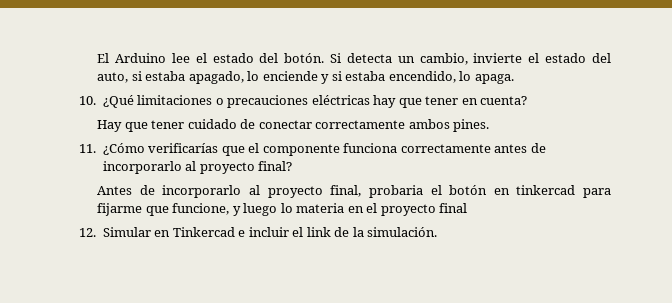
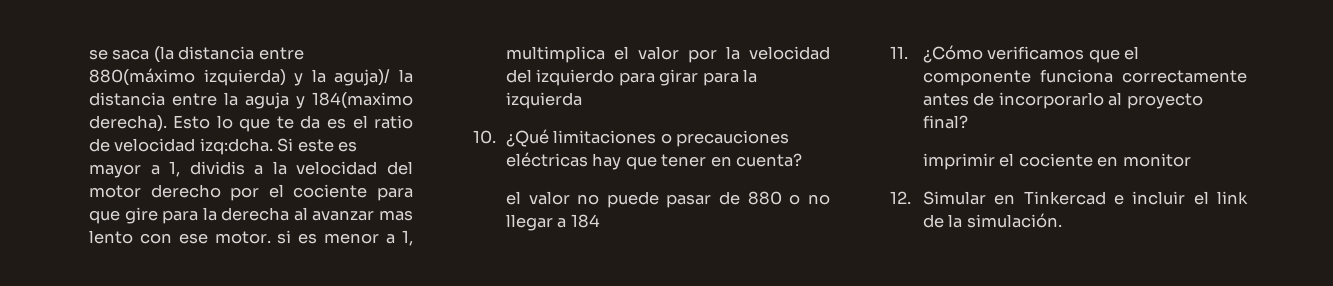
[97,53,611,65] [97,71,514,84] El Arduino lee el estado del botón. Si detecta un cambio, invierte el estado del auto, si estaba apagado, lo enciende y si estaba encendido, lo apaga. -> [88,46,304,63] [88,68,414,86] [88,92,413,109] [88,115,414,132] [88,138,358,155] [88,161,413,178] [88,184,413,201] [88,207,413,224] [88,230,414,246] [505,46,830,63] [505,69,758,86] [505,92,582,109] se saca (la distancia entre 880(máximo izquierda) y la aguja)/ la distancia entre la aguja y 184(maximo derecha). Esto lo que te da es el ratio de velocidad izq:dcha. Si este es mayor a 1, dividis a la velocidad del motor derecho por el cociente para que gire para la derecha al avanzar mas lento con ese motor. si es menor a 1, multimplica el valor por la velocidad del izquierdo para girar para la izquierda
[97,119,490,132] Hay que tener cuidado de conectar correctamente ambos pines. -> [505,191,831,208] [505,214,600,231] el valor no puede pasar de 880 o no llegar a 184
[148,143,219,153] verificarías -> [987,46,1085,60] verificamos
[97,185,611,198] [97,203,468,216] Antes de incorporarlo al proyecto final, probaria el botón en tinkercad para fijarme que funcione, y luego lo materia en el proyecto final -> [922,153,1191,170] imprimir el cociente en monitor

